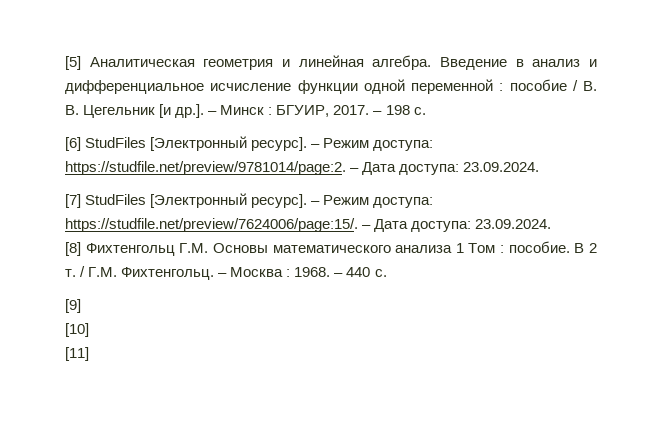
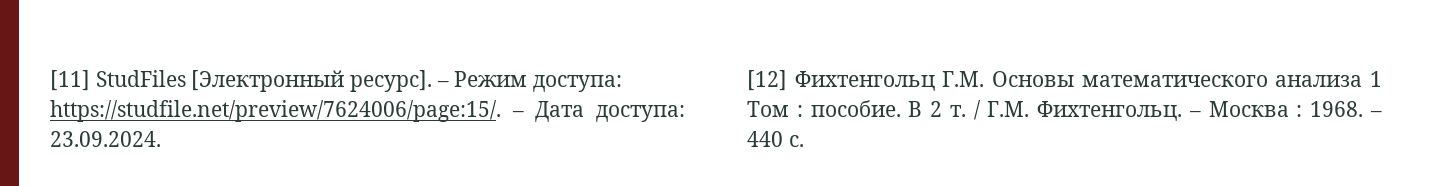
[65,55,597,70] [65,79,597,94] [65,104,426,118] [65,136,434,151] [65,161,540,175] [65,194,81,208] [5] Аналитическая геометрия и линейная алгебра. Введение в анализ и дифференциальное исчисление функции одной переменной : пособие / В. В. Цегельник [и др.]. – Минск : БГУИР, 2017. – 198 с. // [6] StudFiles [Электронный ресурс]. – Режим доступа: https://studfile.net/preview/9781014/page:2. – Дата доступа: 23.09.2024. // [7] -> [50,70,90,91] [11]
[65,242,81,256] [8] -> [747,70,787,91] [12]
[65,299,81,313] [65,323,89,337] [65,347,89,361] // [9] // [10] // [11] -> (804, 141) none

